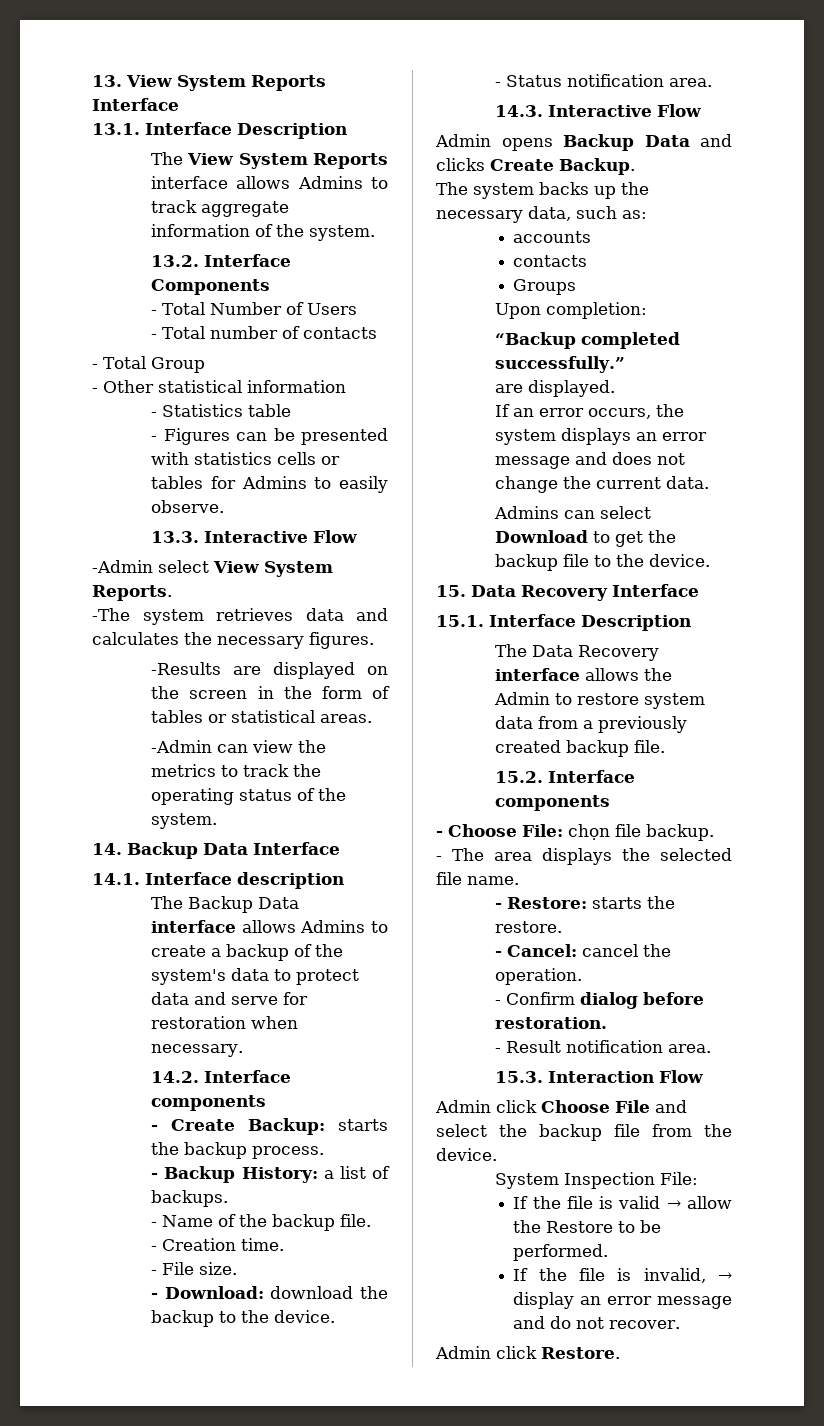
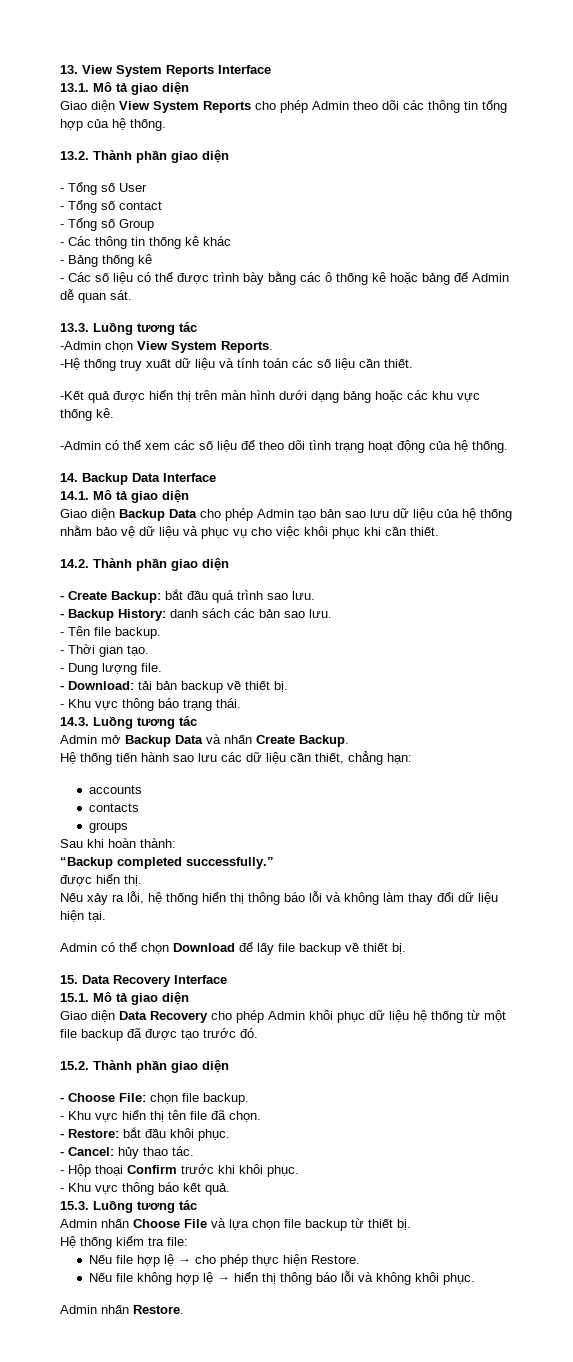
[145,122,347,139] [151,152,388,169] [151,176,388,189] [151,200,290,217] [151,224,376,241] [151,254,292,267] [151,279,271,295] [151,302,358,315] [151,326,378,339] [92,356,146,369] Interface Description // The View System Reports interface allows Admins to track aggregate information of the system. // 13.2. Interface Components // - Total Number of Users // - Total number of contacts // - Total -> [93,82,189,95] [60,100,507,113] [60,118,166,131] [60,150,229,163] [60,182,147,195] [60,200,162,213] [60,218,115,231] Mô tả giao diện // Giao diện View System Reports cho phép Admin theo dõi các thông tin tổng hợp của hệ thống. // 13.2. Thành phần giao diện // - Tổng số User // - Tổng số contact // - Tổng số
[103,380,346,393] [151,404,292,417] [151,428,388,445] [151,452,341,465] [151,476,388,493] [151,500,225,513] [151,530,358,543] [92,560,209,573] Other statistical information // - Statistics table // - Figures can be presented with statistics cells or tables for Admins to easily observe. // 13.3. Interactive Flow // -Admin select -> [68,236,231,249] [60,254,152,267] [60,271,509,285] [60,289,132,303] [60,322,197,335] [60,341,133,352] Các thông tin thống kê khác // - Bảng thống kê // - Các số liệu có thể được trình bày bằng các ô thống kê hoặc bảng để Admin dễ quan sát. // 13.3. Luồng tương tác // -Admin chọn
[92,608,388,625] [92,632,374,649] [151,662,388,679] [151,686,391,699] [151,710,373,723] [151,740,327,753] [151,764,322,777] [151,788,347,805] [151,813,218,829] -The system retrieves data and calculates the necessary figures. // -Results are displayed on the screen in the form of tables or statistical areas. // -Admin can view the metrics to track the operating status of the system. -> [60,358,413,371] [60,389,480,403] [60,408,114,421] [60,440,508,453] -Hệ thống truy xuất dữ liệu và tính toán các số liệu cần thiết. // -Kết quả được hiển thị trên màn hình dưới dạng bảng hoặc các khu vực thống kê. // -Admin có thể xem các số liệu để theo dõi tình trạng hoạt động của hệ thống.
[145,872,344,889] [151,896,300,913] [151,920,388,933] [151,944,344,961] [151,968,360,985] [151,992,309,1005] [151,1016,299,1029] [151,1044,244,1057] [151,1070,292,1083] [151,1095,267,1111] [151,1118,388,1135] [151,1142,325,1159] [151,1166,391,1183] [151,1190,229,1207] [151,1214,372,1231] [151,1238,285,1251] [151,1262,238,1275] [151,1286,389,1299] [151,1310,336,1327] [495,74,713,87] [495,104,702,117] [435,134,732,151] [436,158,485,171] Interface description // The Backup Data interface allows Admins to create a backup of the system's data to protect data and serve for restoration when necessary. // 14.2. Interface components // - Create Backup: starts the backup process. // - Backup History: a list of backups. // - Name of the backup file. // - Creation time. // - File size. // - Download: download the backup to the device. // - Status notification area. // 14.3. Interactive Flow // Admin opens Backup Data and clicks -> [93,490,189,503] [60,508,512,521] [60,525,439,539] [60,558,229,571] [60,589,315,603] [60,608,332,621] [60,626,161,639] [60,644,149,657] [60,663,162,675] [60,680,288,693] [60,698,241,711] [60,716,197,729] [60,734,252,747] Mô tả giao diện // Giao diện Backup Data cho phép Admin tạo bản sao lưu dữ liệu của hệ thống nhằm bảo vệ dữ liệu và phục vụ cho việc khôi phục khi cần thiết. // 14.2. Thành phần giao diện // - Create Backup: bắt đầu quá trình sao lưu. // - Backup History: danh sách các bản sao lưu. // - Tên file backup. // - Thời gian tạo. // - Dung lượng file. // - Download: tải bản backup về thiết bị. // - Khu vực thông báo trạng thái. // 14.3. Luồng tương tác // Admin mở Backup Data và nhấn
[436,182,649,199] [436,206,647,223] [513,231,592,243] [513,255,588,267] [513,279,577,295] [495,302,648,319] [495,332,681,349] [495,356,626,373] [495,380,616,397] [495,404,685,419] [495,428,708,445] [495,452,686,469] [495,476,710,493] [494,506,652,519] [495,530,677,547] [495,554,711,571] The system backs up the necessary data, such as: // accounts // contacts // Groups // Upon completion: // “Backup completed successfully.” // are displayed. // If an error occurs, the system displays an error message and does not change the current data. // Admins can select Download to get the backup file to the device. -> [60,751,412,765] [88,785,142,794] [88,803,139,812] [88,822,128,833] [60,838,176,848] [60,857,274,869] [60,874,142,886] [60,891,498,905] [60,910,106,922] [60,942,406,955] Hệ thống tiến hành sao lưu các dữ liệu cần thiết, chẳng hạn: // accounts // contacts // groups // Sau khi hoàn thành: // “Backup completed successfully.” // được hiển thị. // Nếu xảy ra lỗi, hệ thống hiển thị thông báo lỗi và không làm thay đổi dữ liệu hiện tại. // Admin có thể chọn Download để lấy file backup về thiết bị.
[489,614,691,631] [495,644,660,661] [495,668,673,681] [494,692,706,709] [495,716,688,733] [495,740,666,757] [495,770,636,783] [495,795,611,811] Interface Description // The Data Recovery interface allows the Admin to restore system data from a previously created backup file. // 15.2. Interface components -> [93,992,189,1005] [60,1010,506,1023] [60,1028,258,1041] [60,1060,229,1073] Mô tả giao diện // Giao diện Data Recovery cho phép Admin khôi phục dữ liệu hệ thống từ một file backup đã được tạo trước đó. // 15.2. Thành phần giao diện
[452,848,732,865] [436,872,519,885] [495,896,676,909] [495,921,563,933] [495,944,672,957] [495,968,583,985] [495,992,705,1009] [495,1017,608,1029] [495,1040,712,1053] [495,1070,704,1083] [435,1100,537,1113] The area displays the selected file name. // - Restore: starts the restore. // - Cancel: cancel the operation. // - Confirm dialog before restoration. // - Result notification area. // 15.3. Interaction Flow // Admin click -> [68,1110,261,1122] [60,1127,230,1141] [60,1146,194,1159] [60,1164,299,1177] [60,1182,230,1195] [60,1200,197,1213] [60,1218,129,1228] Khu vực hiển thị tên file đã chọn. // - Restore: bắt đầu khôi phục. // - Cancel: hủy thao tác. // - Hộp thoại Confirm trước khi khôi phục. // - Khu vực thông báo kết quả. // 15.3. Luồng tương tác // Admin nhấn
[655,1100,687,1113] [436,1124,732,1141] [436,1148,497,1161] [495,1172,699,1189] [513,1196,732,1209] [513,1220,662,1233] [513,1244,609,1261] [513,1268,732,1283] [513,1292,732,1309] [513,1316,681,1329] [435,1346,537,1359] and select the backup file from the device. // System Inspection File: // If the file is valid → allow the Restore to be performed. // If the file is invalid, → display an error message and do not recover. // Admin click -> [211,1218,411,1231] [60,1236,188,1249] [88,1254,360,1267] [88,1271,475,1285] [60,1304,129,1314] và lựa chọn file backup từ thiết bị. // Hệ thống kiểm tra file: // Nếu file hợp lệ → cho phép thực hiện Restore. // Nếu file không hợp lệ → hiển thị thông báo lỗi và không khôi phục. // Admin nhấn

